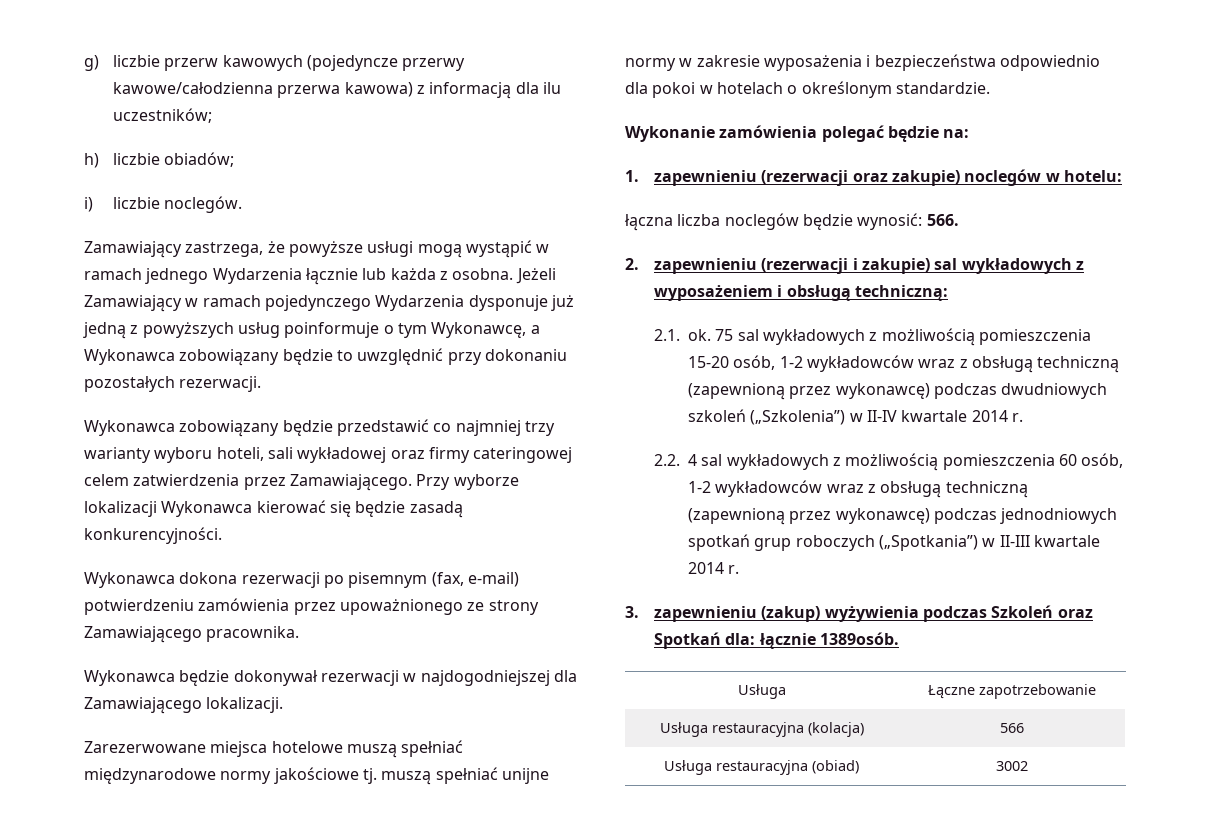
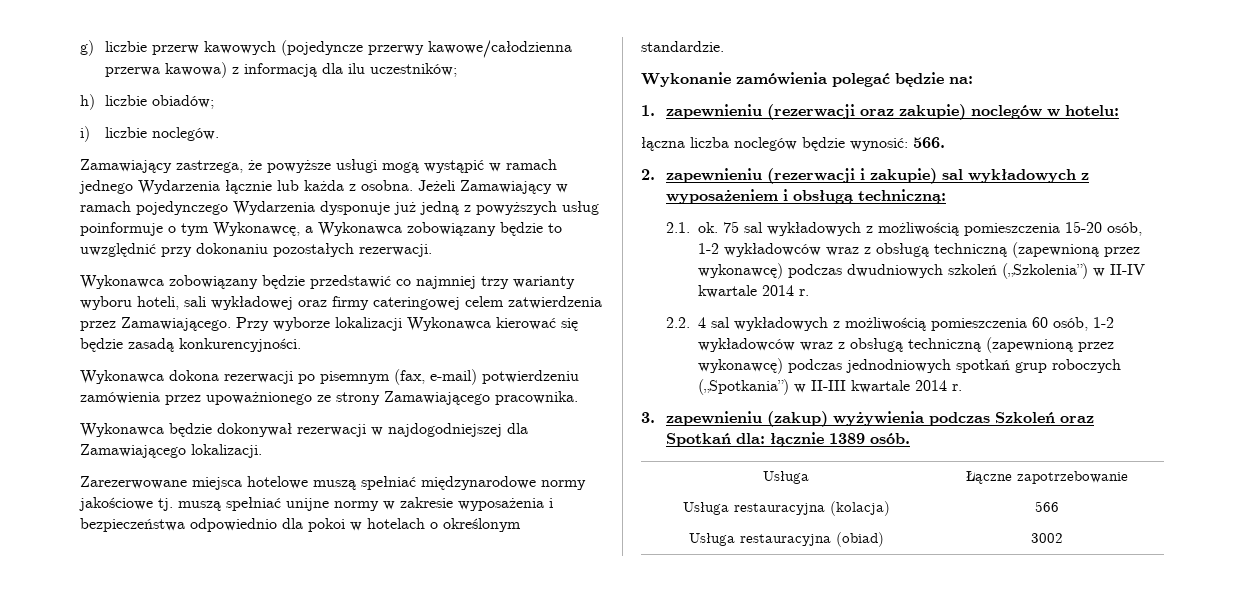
[820,632,900,645] 1389osób. -> [829,433,911,444] 1389 osób.

